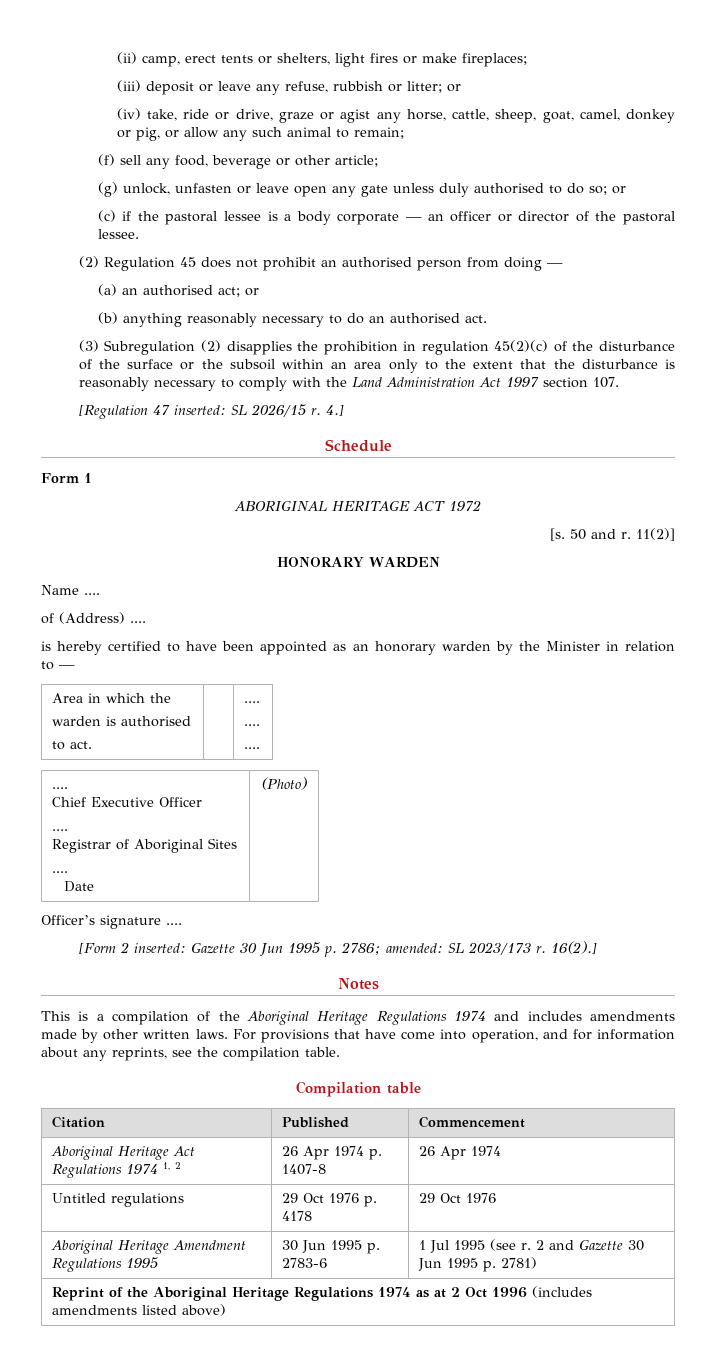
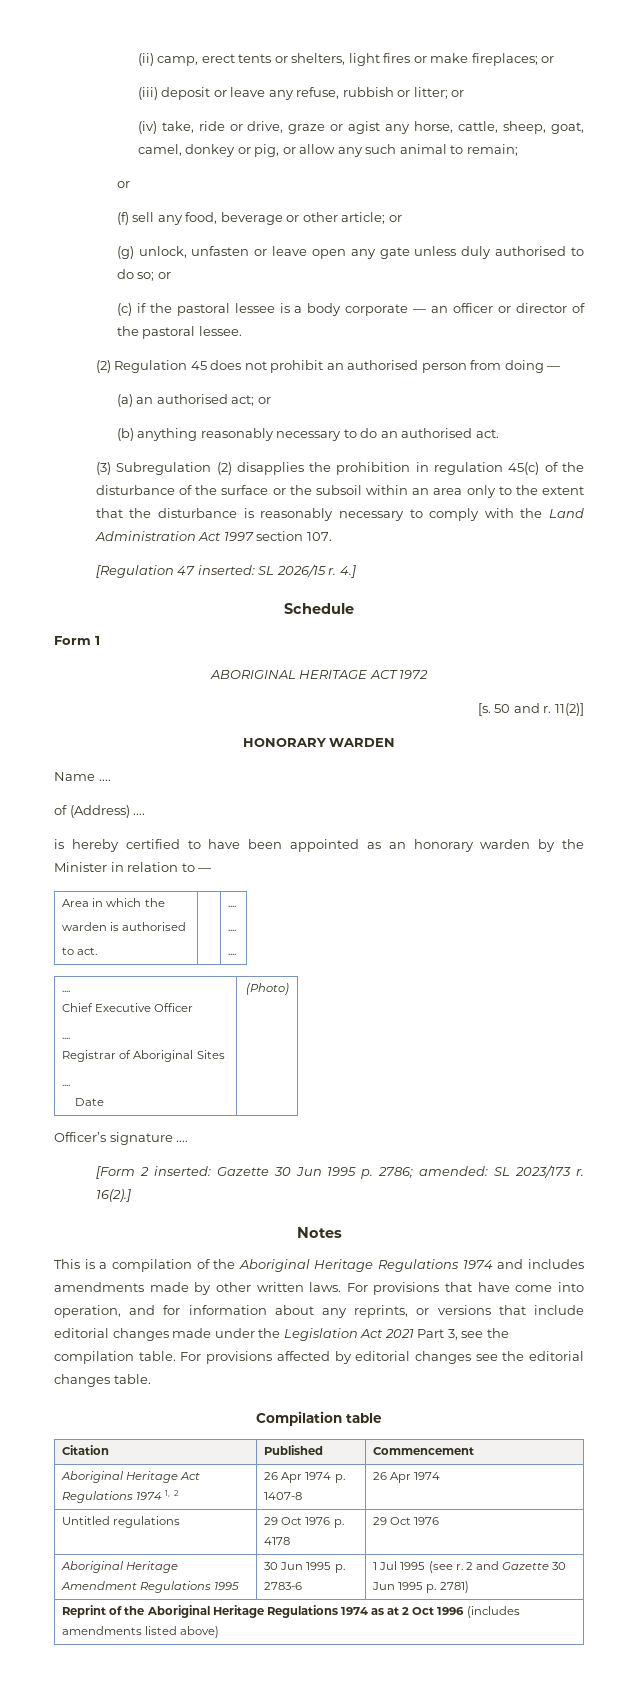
(527, 60) none -> [541,56,555,63] or
(404, 133) none -> [116,181,130,188] // or
(378, 161) none -> [388,215,402,222] or
[494,340,549,352] 45(2)(c) -> [508,462,540,475] 45(c)
[172,1047,300,1061] see the compilation -> [416,1305,584,1315] [54,1328,509,1341] [54,1351,584,1364] [54,1374,110,1387] or versions that include editorial changes made under the Legislation Act 2021 Part 3, see the compilation table. For provisions affected by editorial changes see the editorial changes

